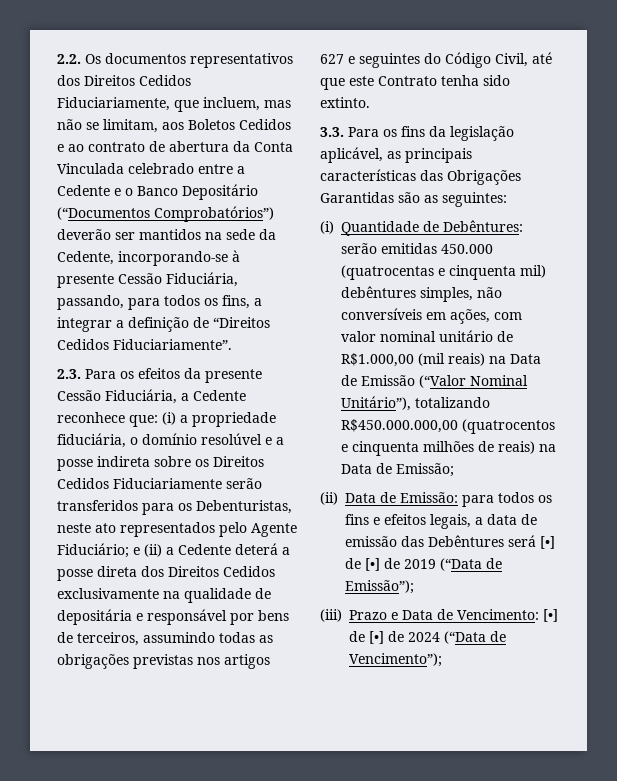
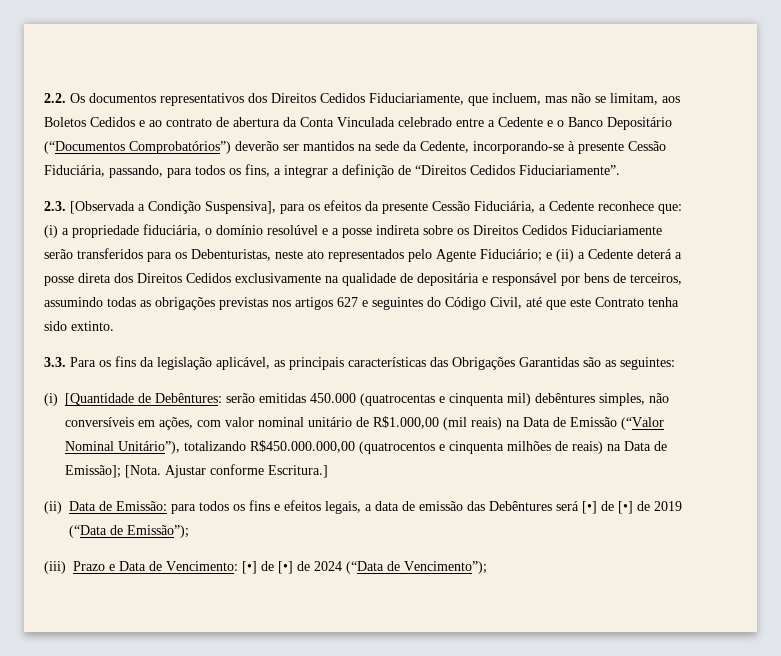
[85,369,116,379] Para -> [70,201,305,214] [Observada a Condição Suspensiva], para
[341,221,419,236] Quantidade -> [65,393,134,406] [Quantidade
[396,463,454,477] Emissão; -> [65,464,328,478] Emissão]; [Nota. Ajustar conforme Escritura.]

